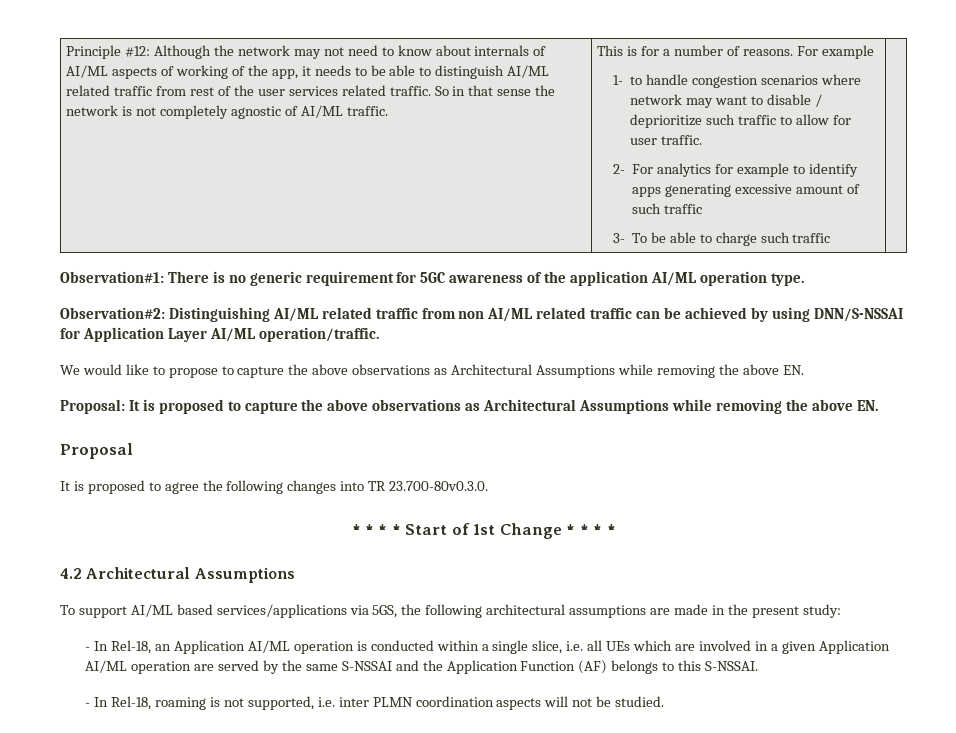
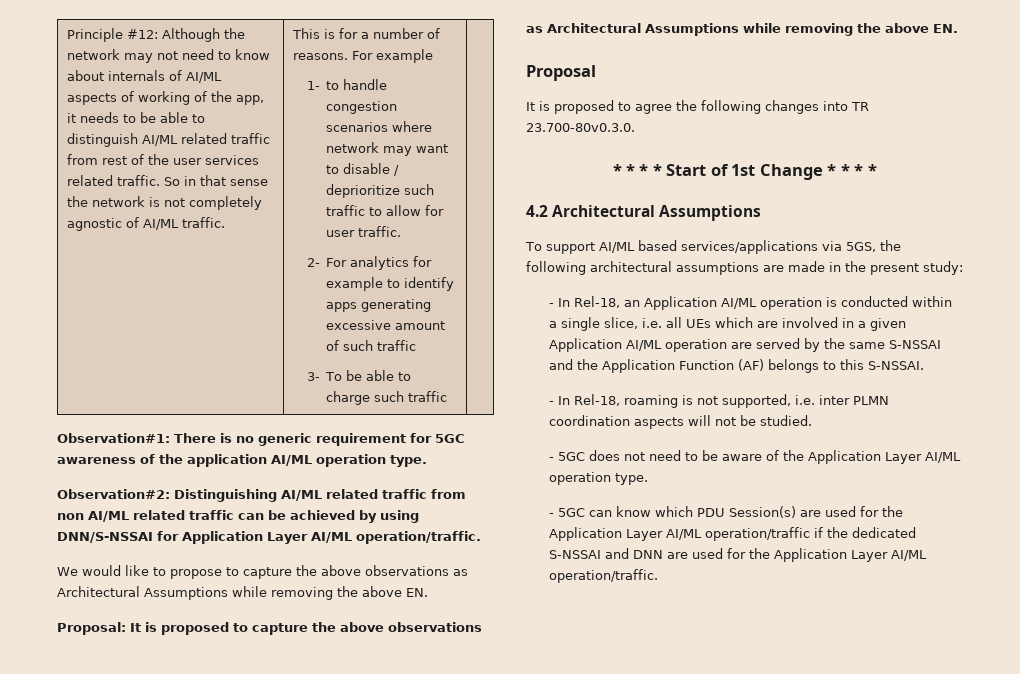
(665, 701) none -> [548,450,961,464] [548,472,648,485] [548,506,903,518] [548,527,916,541] [548,548,927,562] [548,569,658,583] // - 5GC does not need to be aware of the Application Layer AI/ML operation type. // - 5GC can know which PDU Session(s) are used for the Application Layer AI/ML operation/traffic if the dedicated S-NSSAI and DNN are used for the Application Layer AI/ML operation/traffic.

